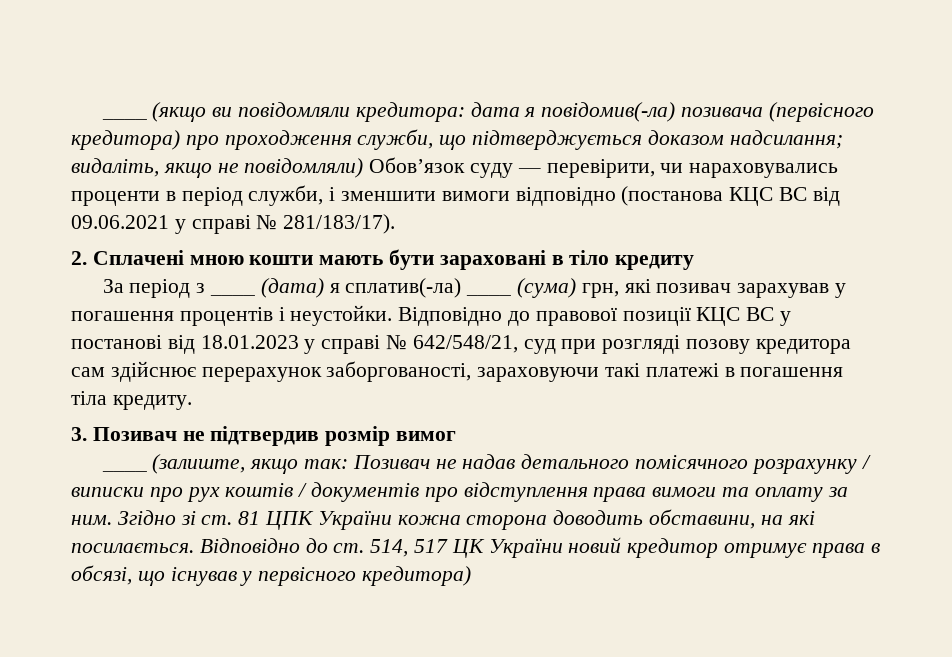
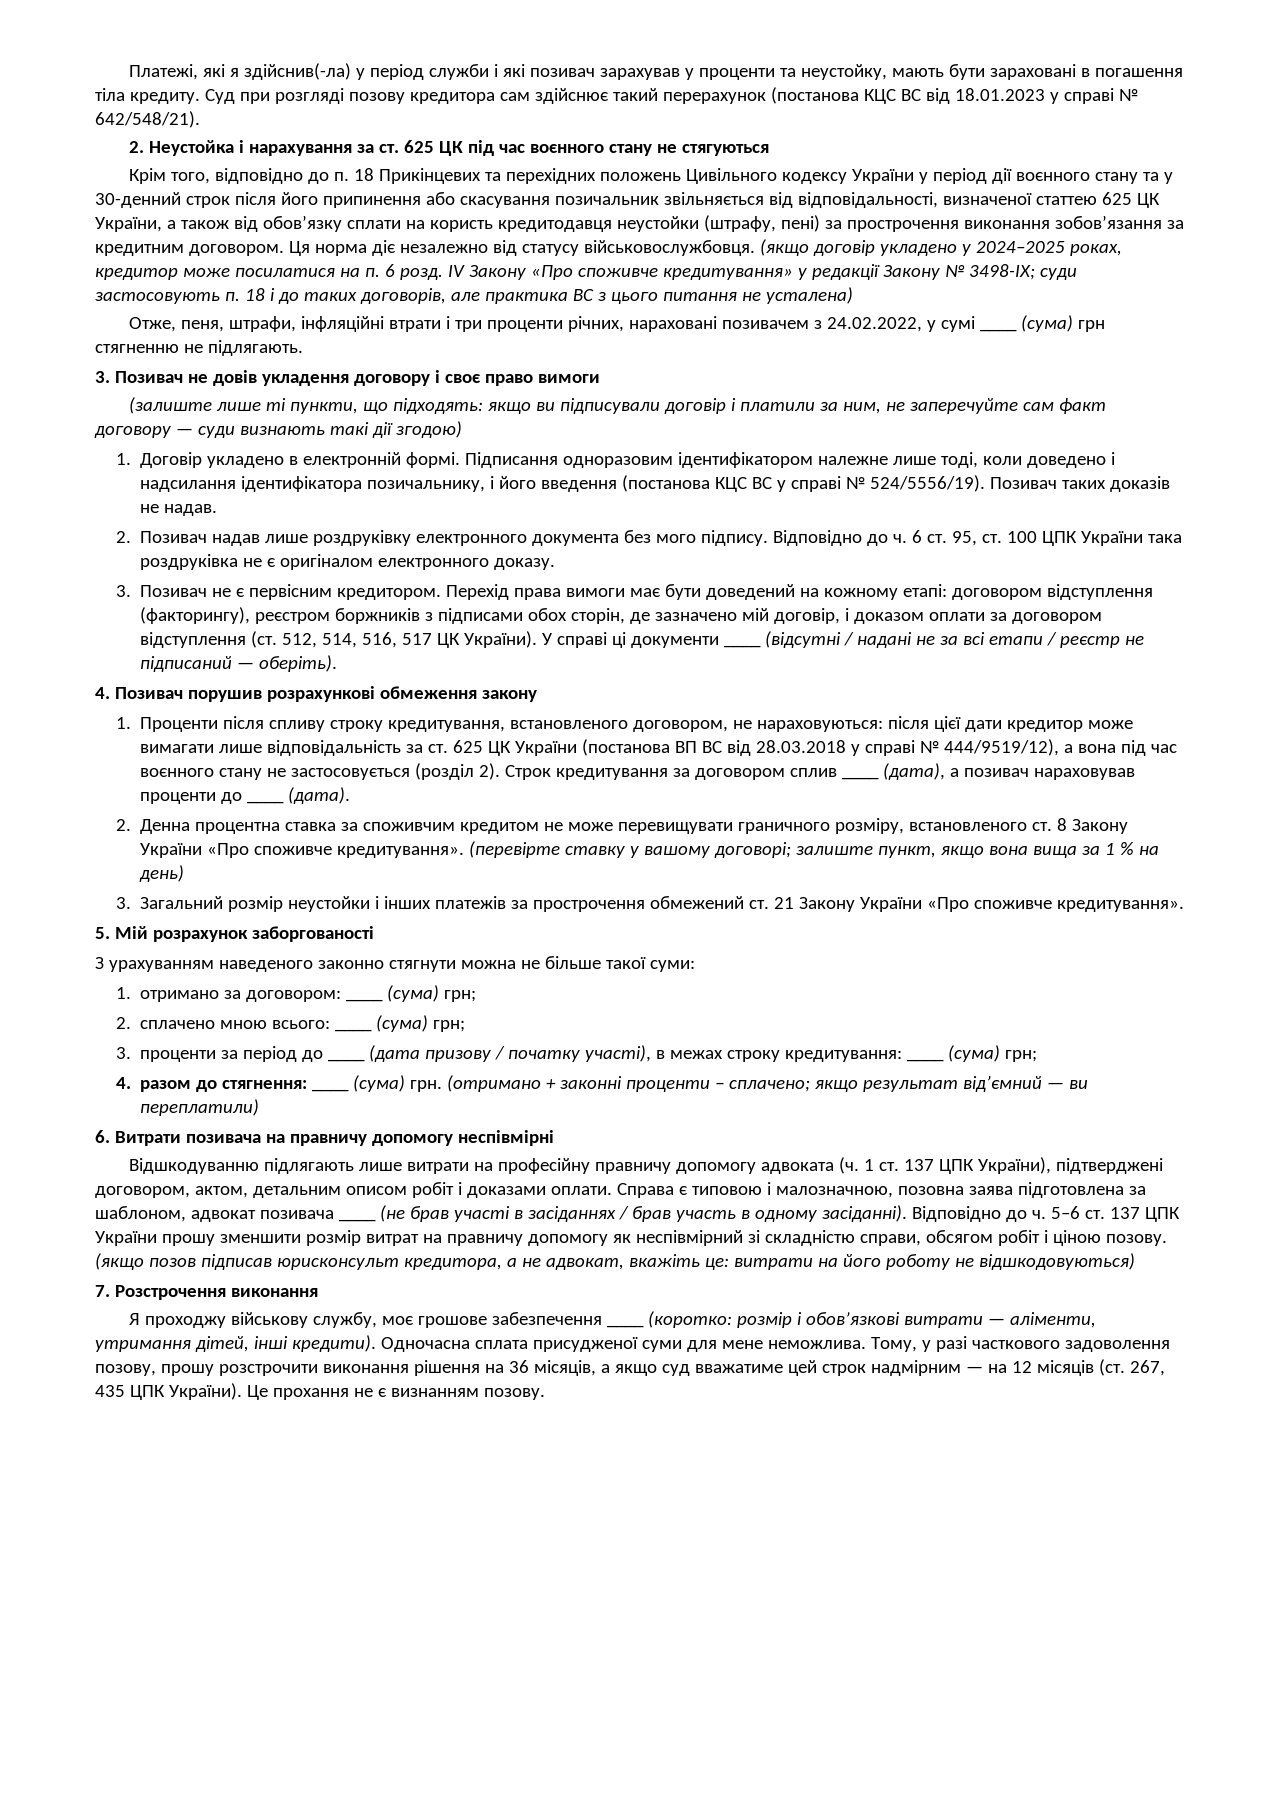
[101,102,874,122] [71,129,843,150] [71,157,839,178] [71,185,840,206] [71,214,396,234] [71,249,695,270] [102,279,206,298] [210,278,847,298] [71,305,792,326] [71,335,556,354] ____ (якщо ви повідомляли кредитора: дата я повідомив(-ла) позивача (первісного кредитора) про проходження служби, що підтверджується доказом надсилання; видаліть, якщо не повідомляли) Обовʼязок суду — перевірити, чи нараховувались проценти в період служби, і зменшити вимоги відповідно (постанова КЦС ВС від 09.06.2021 у справі № 281/183/17). // 2. Сплачені мною кошти мають бути зараховані в тіло кредиту // За період з ____ (дата) я сплатив(-ла) ____ (сума) грн, які позивач зарахував у погашення процентів і неустойки. Відповідно до правової позиції КЦС ВС у постанові від 18.01.2023 у справі № 642/548/21, суд -> [128,63,1183,80] [95,88,235,104] Платежі, які я здійснив(-ла) у період служби і які позивач зарахував у проценти та неустойку, мають бути зараховані в погашення тіла кредиту. Суд
[201,361,844,382] [71,391,192,410] [71,426,457,446] [101,454,871,474] [71,482,848,502] [71,509,815,530] [71,537,880,558] [71,565,472,586] перерахунок заборгованості, зараховуючи такі платежі в погашення тіла кредиту. // 3. Позивач не підтвердив розмір вимог // ____ (залиште, якщо так: Позивач не надав детального помісячного розрахунку / виписки про рух коштів / документів про відступлення права вимоги та оплату за ним. Згідно зі ст. 81 ЦПК України кожна сторона доводить обставини, на які посилається. Відповідно до ст. 514, 517 ЦК України новий кредитор отримує права в обсязі, що існував у первісного кредитора) -> [612,87,1138,104] [95,111,200,128] [128,140,769,156] [128,168,1173,184] [95,192,1160,208] [95,215,1184,232] [95,239,1122,256] [95,264,1077,280] [95,287,853,304] [128,315,1105,332] [95,340,303,356] [95,370,600,386] [128,397,1106,414] [94,421,462,438] [115,452,1115,468] [139,475,1170,492] [139,504,217,516] [115,530,1182,546] [139,554,555,570] [115,584,1153,600] [139,607,1102,624] [139,631,1144,648] [139,655,337,672] [95,686,537,702] [115,716,1133,732] [139,739,1177,756] [139,763,837,780] [841,763,1135,780] [139,787,350,804] [115,818,1128,834] [139,841,1159,858] [138,865,184,882] [115,896,1184,912] [95,926,374,942] [95,956,695,972] [115,985,476,1002] [115,1017,330,1029] [334,1015,465,1032] [115,1045,1037,1062] [115,1077,307,1092] [311,1075,1088,1092] [139,1099,259,1116] [95,1130,554,1146] [128,1157,1163,1174] [95,1182,1146,1198] [95,1206,334,1222] [338,1205,1180,1222] [95,1230,1167,1246] [95,1253,1135,1270] [95,1285,318,1300] [128,1312,602,1328] [606,1311,1096,1328] [95,1335,1170,1352] [95,1359,1165,1376] [95,1383,545,1400] такий перерахунок (постанова КЦС ВС від 18.01.2023 у справі № 642/548/21). // 2. Неустойка і нарахування за ст. 625 ЦК під час воєнного стану не стягуються // Крім того, відповідно до п. 18 Прикінцевих та перехідних положень Цивільного кодексу України у період дії воєнного стану та у 30-денний строк після його припинення або скасування позичальник звільняється від відповідальності, визначеної статтею 625 ЦК України, а також від обовʼязку сплати на користь кредитодавця неустойки (штрафу, пені) за прострочення виконання зобовʼязання за кредитним договором. Ця норма діє незалежно від статусу військовослужбовця. (якщо договір укладено у 2024–2025 роках, кредитор може посилатися на п. 6 розд. IV Закону «Про споживче кредитування» у редакції Закону № 3498-IX; суди застосовують п. 18 і до таких договорів, але практика ВС з цього питання не усталена) // Отже, пеня, штрафи, інфляційні втрати і три проценти річних, нараховані позивачем з 24.02.2022, у сумі ____ (сума) грн стягненню не підлягають. // 3. Позивач не довів укладення договору і своє право вимоги // (залиште лише ті пункти, що підходять: якщо ви підписували договір і платили за ним, не заперечуйте сам факт договору — суди визнають такі дії згодою) // 1. Договір укладено в електронній формі. Підписання одноразовим ідентифікатором належне лише тоді, коли доведено і надсилання ідентифікатора позичальнику, і його введення (постанова КЦС ВС у справі № 524/5556/19). Позивач таких доказів не надав. // 2. Позивач надав лише роздруківку електронного документа без мого підпису. Відповідно до ч. 6 ст. 95, ст. 100 ЦПК України така роздруківка не є оригіналом електронного доказу. // 3. Позивач не є первісним кредитором. Перехід права вимоги має бути доведений на кожному етапі: договором відступлення (факторингу), реєстром боржників з підписами обох сторін, де зазначено мій договір, і доказом оплати за договором відступлення (ст. 512, 514, 516, 517 ЦК України). У справі ці документи ____ (відсутні / надані не за всі етапи / реєстр не підписаний — оберіть). // 4. Позивач порушив розрахункові обмеження закону // 1. Проценти після спливу строку кредитування, встановленого договором, не нараховуються: після цієї дати кредитор може вимагати лише відповідальність за ст. 625 ЦК України (постанова ВП ВС від 28.03.2018 у справі № 444/9519/12), а вона під час воєнного стану не застосовується (розділ 2). Строк кредитування за договором сплив ____ (дата), а позивач нараховував проценти до ____ (дата). // 2. Денна процентна ставка за споживчим кредитом не може перевищувати граничного розміру, встановленого ст. 8 Закону України «Про споживче кредитування». (перевірте ставку у вашому договорі; залиште пункт, якщо вона вища за 1 % на день) // 3. Загальний розмір неустойки і інших платежів за прострочення обмежений ст. 21 Закону України «Про споживче кредитування». // 5. Мій розрахунок заборгованості // З урахуванням наведеного законно стягнути можна не більше такої суми: // 1. отримано за договором: ____ (сума) грн; // 2. сплачено мною всього: ____ (сума) грн; // 3. проценти за період до ____ (дата призову / початку участі), в межах строку кредитування: ____ (сума) грн; // 4. разом до стягнення: ____ (сума) грн. (отримано + законні проценти − сплачено; якщо результат від’ємний — ви переплатили) // 6. Витрати позивача на правничу допомогу неспівмірні // Відшкодуванню підлягають лише витрати на професійну правничу допомогу адвоката (ч. 1 ст. 137 ЦПК України), підтверджені договором, актом, детальним описом робіт і доказами оплати. Справа є типовою і малозначною, позовна заява підготовлена за шаблоном, адвокат позивача ____ (не брав участі в засіданнях / брав участь в одному засіданні). Відповідно до ч. 5–6 ст. 137 ЦПК України прошу зменшити розмір витрат на правничу допомогу як неспівмірний зі складністю справи, обсягом робіт і ціною позову. (якщо позов підписав юрисконсульт кредитора, а не адвокат, вкажіть це: витрати на його роботу не відшкодовуються) // 7. Розстрочення виконання // Я проходжу військову службу, моє грошове забезпечення ____ (коротко: розмір і обовʼязкові витрати — аліменти, утримання дітей, інші кредити). Одночасна сплата присудженої суми для мене неможлива. Тому, у разі часткового задоволення позову, прошу розстрочити виконання рішення на 36 місяців, а якщо суд вважатиме цей строк надмірним — на 12 місяців (ст. 267, 435 ЦПК України). Це прохання не є визнанням позову.

